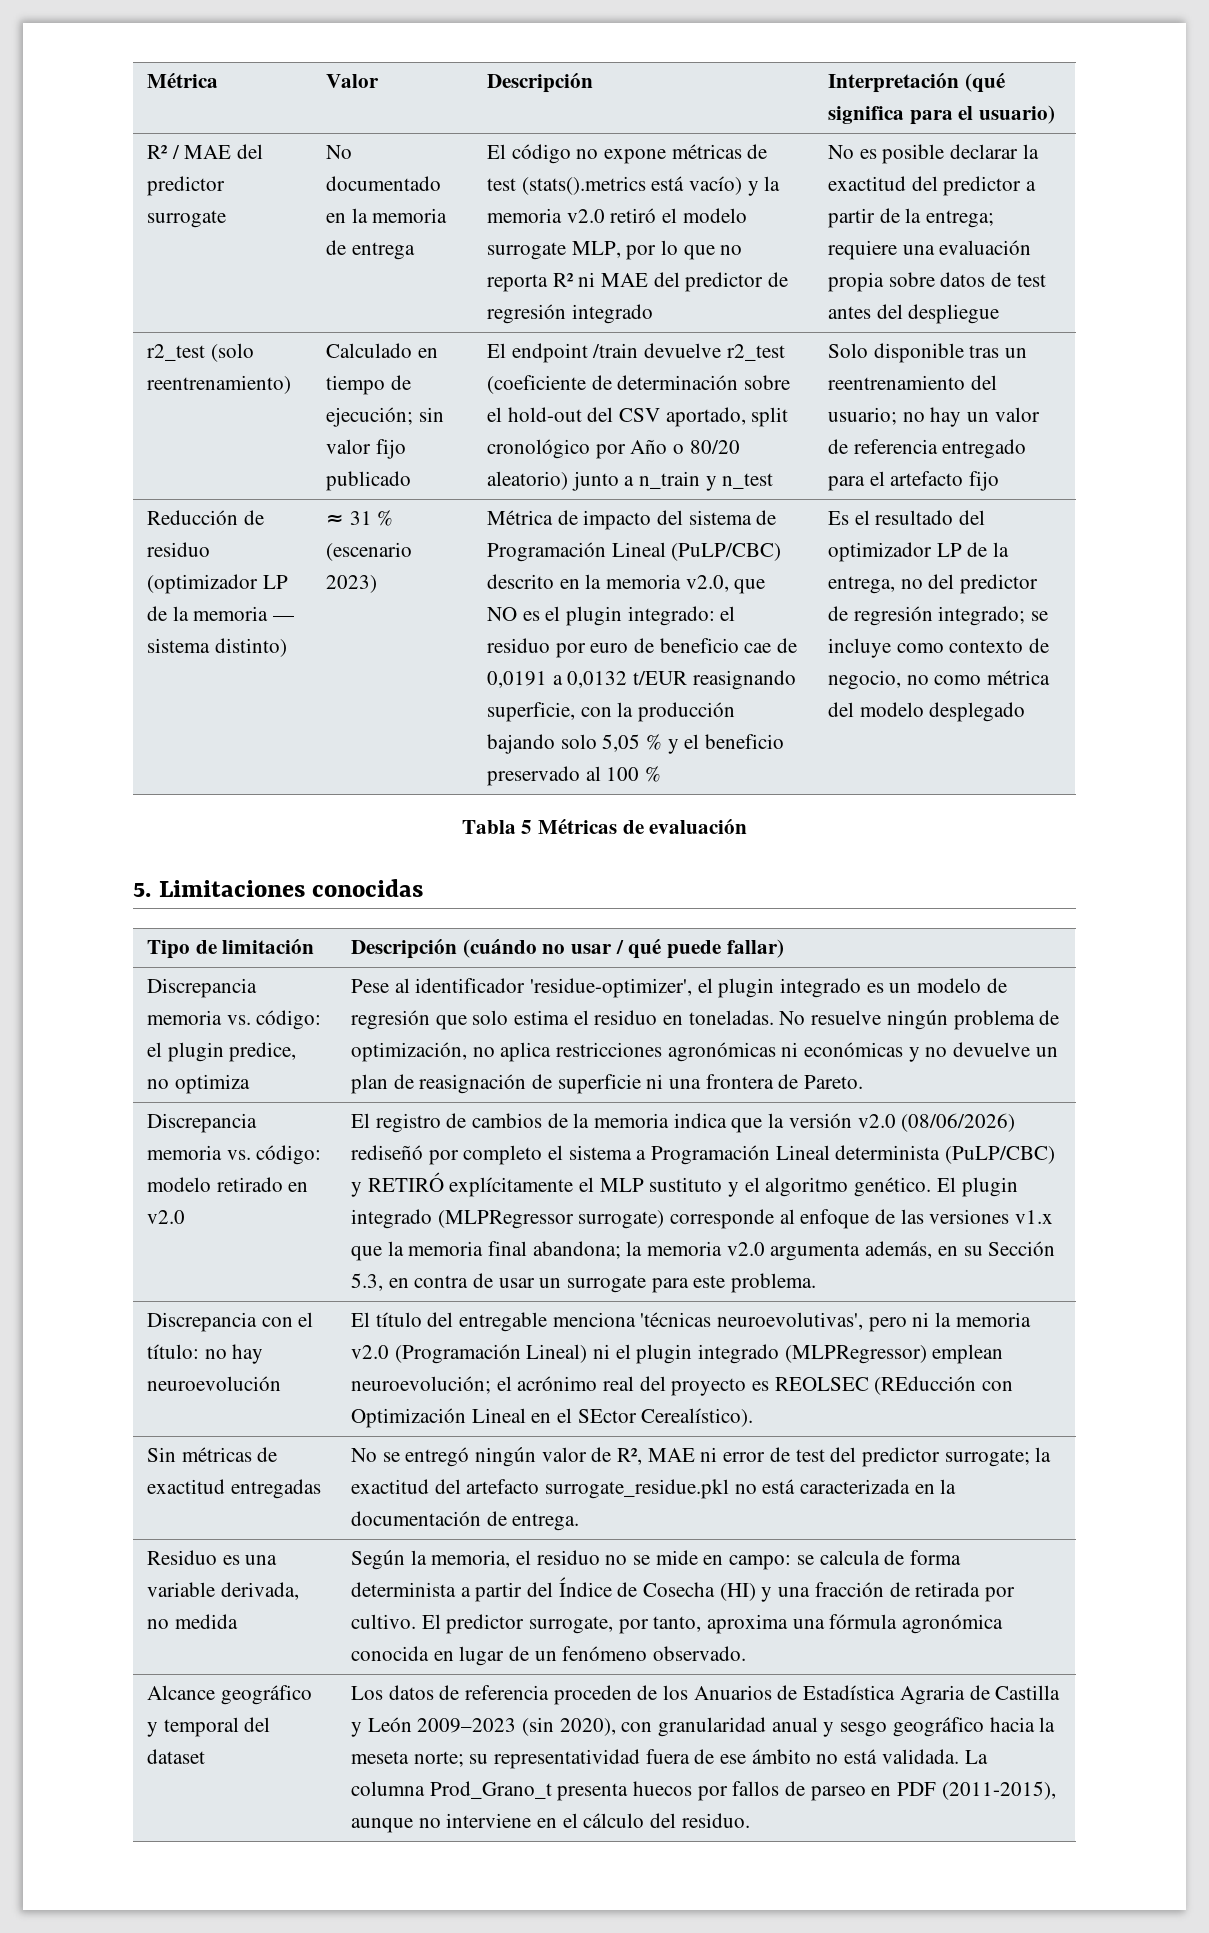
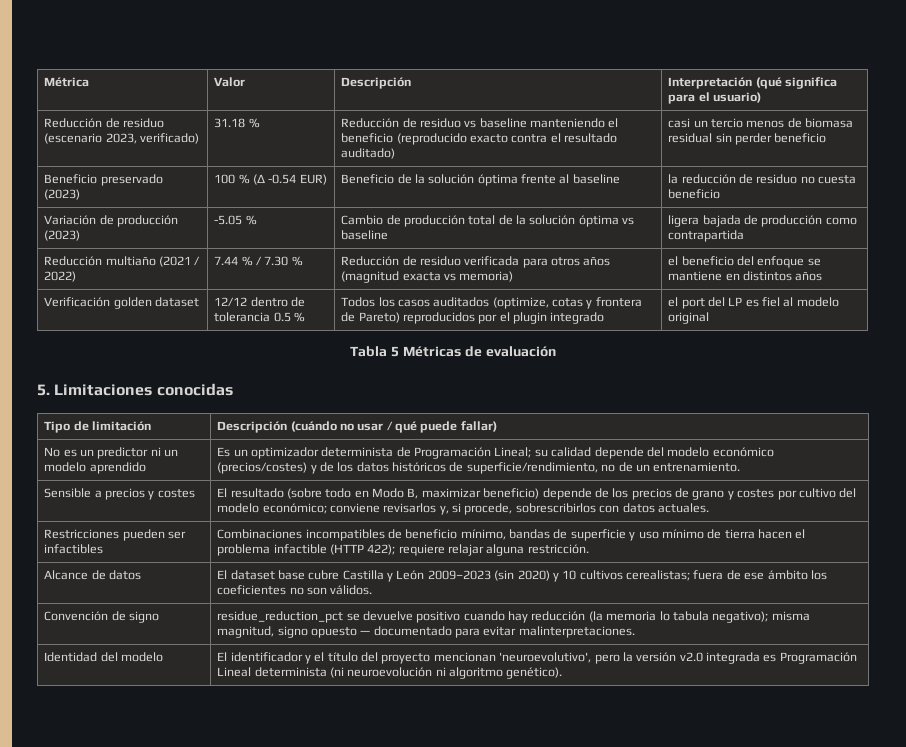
[147,144,264,159] [147,176,226,196] [147,210,227,228] [326,145,353,159] [326,176,442,191] [326,208,448,223] [326,240,415,260] [487,144,768,164] [487,176,781,196] [487,208,747,223] [487,240,743,260] [487,272,789,292] [487,304,653,324] [828,144,1039,164] [828,176,1037,196] [828,208,995,228] [828,240,1032,260] [828,272,1046,292] [828,304,1000,324] [147,343,254,362] [147,375,292,394] [326,343,438,358] [326,375,411,395] [326,407,444,427] [326,439,406,459] [326,471,412,491] [487,343,785,363] [487,375,791,394] [487,407,789,427] [487,439,740,459] [487,471,774,491] [828,343,1028,363] [828,375,997,390] [828,407,1040,427] [828,439,1027,459] [828,471,1000,491] [147,510,264,525] [147,542,211,557] [147,574,288,594] [147,606,295,621] [147,638,287,657] [326,510,394,526] [326,542,413,561] [326,575,378,593] [487,510,777,530] [487,542,782,562] [487,574,766,594] [487,606,736,626] [487,638,798,658] [487,670,796,690] [487,702,736,722] [487,734,785,754] [487,766,662,786] [828,510,986,525] [828,542,1010,562] [828,574,1039,594] [828,606,1049,626] [828,638,1050,658] [828,670,1051,690] [828,702,1026,722] R² / MAE del predictor surrogate | No documentado en la memoria de entrega | El código no expone métricas de test (stats().metrics está vacío) y la memoria v2.0 retiró el modelo surrogate MLP, por lo que no reporta R² ni MAE del predictor de regresión integrado | No es posible declarar la exactitud del predictor a partir de la entrega; requiere una evaluación propia sobre datos de test antes del despliegue // r2_test (solo reentrenamiento) | Calculado en tiempo de ejecución; sin valor fijo publicado | El endpoint /train devuelve r2_test (coeficiente de determinación sobre el hold-out del CSV aportado, split cronológico por Año o 80/20 aleatorio) junto a n_train y n_test | Solo disponible tras un reentrenamiento del usuario; no hay un valor de referencia entregado para el artefacto fijo // Reducción de residuo (optimizador LP de la memoria — sistema distinto) | ≈ 31 % (escenario 2023) | Métrica de impacto del sistema de Programación Lineal (PuLP/CBC) descrito en la memoria v2.0, que NO es el plugin integrado: el residuo por euro de beneficio cae de 0,0191 a 0,0132 t/EUR reasignando superficie, con la producción bajando solo 5,05 % y el beneficio preservado al 100 % | Es el resultado del optimizador LP de la entrega, no del predictor de regresión integrado; se incluye como contexto de negocio, no como métrica del modelo desplegado -> [44,118,164,128] [44,133,199,144] [214,118,260,128] [341,118,619,128] [341,133,618,145] [341,148,396,159] [668,118,854,128] [668,133,827,145] [44,174,163,186] [44,189,81,200] [214,174,327,185] [341,174,620,186] [668,174,857,184] [668,189,721,199] [44,215,178,227] [44,230,81,241] [214,215,257,225] [341,215,635,227] [341,230,389,240] [668,215,857,227] [668,230,745,242] [44,256,201,267] [44,271,77,282] [214,256,303,266] [341,256,611,268] [341,271,514,283] [668,256,821,268] [668,271,823,281] [44,297,199,309] [214,297,305,307] [214,312,305,322] [341,297,642,309] [341,312,605,324] [668,297,839,309] [668,312,710,324] Reducción de residuo (escenario 2023, verificado) | 31.18 % | Reducción de residuo vs baseline manteniendo el beneficio (reproducido exacto contra el resultado auditado) | casi un tercio menos de biomasa residual sin perder beneficio // Beneficio preservado (2023) | 100 % (Δ -0.54 EUR) | Beneficio de la solución óptima frente al baseline | la reducción de residuo no cuesta beneficio // Variación de producción (2023) | -5.05 % | Cambio de producción total de la solución óptima vs baseline | ligera bajada de producción como contrapartida // Reducción multiaño (2021 / 2022) | 7.44 % / 7.30 % | Reducción de residuo verificada para otros años (magnitud exacta vs memoria) | el beneficio del enfoque se mantiene en distintos años // Verificación golden dataset | 12/12 dentro de tolerancia 0.5 % | Todos los casos auditados (optimize, cotas y frontera de Pareto) reproducidos por el plugin integrado | el port del LP es fiel al modelo original
[147,978,258,998] [147,1010,322,1030] [147,1042,297,1062] [147,1074,250,1094] [351,978,1007,998] [351,1010,1060,1030] [351,1042,1058,1062] [351,1074,864,1094] [147,1113,258,1133] [147,1145,322,1165] [147,1177,309,1192] [147,1210,186,1224] [351,1113,1016,1133] [351,1145,1056,1165] [351,1172,1018,1197] [351,1209,1054,1229] [351,1241,1056,1261] [351,1273,817,1293] [147,1312,314,1332] [147,1344,264,1364] [147,1376,282,1391] [351,1312,1031,1332] [351,1344,1004,1364] [351,1376,1014,1396] [351,1408,754,1428] [147,1447,278,1462] [147,1479,321,1499] [351,1447,1052,1467] [351,1479,957,1499] [351,1511,580,1531] [147,1550,278,1565] [147,1582,299,1600] [147,1614,238,1629] [351,1550,961,1570] [351,1577,1015,1602] [351,1614,1004,1634] [351,1646,747,1666] [147,1685,312,1705] [147,1717,271,1737] [147,1749,206,1764] [351,1685,990,1705] Discrepancia memoria vs. código: el plugin predice, no optimiza | Pese al identificador 'residue-optimizer', el plugin integrado es un modelo de regresión que solo estima el residuo en toneladas. No resuelve ningún problema de optimización, no aplica restricciones agronómicas ni económicas y no devuelve un plan de reasignación de superficie ni una frontera de Pareto. // Discrepancia memoria vs. código: modelo retirado en v2.0 | El registro de cambios de la memoria indica que la versión v2.0 (08/06/2026) rediseñó por completo el sistema a Programación Lineal determinista (PuLP/CBC) y RETIRÓ explícitamente el MLP sustituto y el algoritmo genético. El plugin integrado (MLPRegressor surrogate) corresponde al enfoque de las versiones v1.x que la memoria final abandona; la memoria v2.0 argumenta además, en su Sección 5.3, en contra de usar un surrogate para este problema. // Discrepancia con el título: no hay neuroevolución | El título del entregable menciona 'técnicas neuroevolutivas', pero ni la memoria v2.0 (Programación Lineal) ni el plugin integrado (MLPRegressor) emplean neuroevolución; el acrónimo real del proyecto es REOLSEC (REducción con Optimización Lineal en el SEctor Cerealístico). // Sin métricas de exactitud entregadas | No se entregó ningún valor de R², MAE ni error de test del predictor surrogate; la exactitud del artefacto surrogate_residue.pkl no está caracterizada en la documentación de entrega. // Residuo es una variable derivada, no medida | Según la memoria, el residuo no se mide en campo: se calcula de forma determinista a partir del Índice de Cosecha (HI) y una fracción de retirada por cultivo. El predictor surrogate, por tanto, aproxima una fórmula agronómica conocida en lugar de un fenómeno observado. // Alcance geográfico y temporal del dataset | Los datos de referencia proceden de los Anuarios de Estadística Agraria de -> [44,447,179,459] [44,462,146,474] [217,447,774,459] [217,462,741,474] [44,488,195,500] [217,488,857,500] [217,503,709,515] [44,529,186,541] [44,544,104,554] [217,529,806,541] [217,544,589,556] [44,570,141,580] [217,570,340,580] No es un predictor ni un modelo aprendido | Es un optimizador determinista de Programación Lineal; su calidad depende del modelo económico (precios/costes) y de los datos históricos de superficie/rendimiento, no de un entrenamiento. // Sensible a precios y costes | El resultado (sobre todo en Modo B, maximizar beneficio) depende de los precios de grano y costes por cultivo del modelo económico; conviene revisarlos y, si procede, sobrescribirlos con datos actuales. // Restricciones pueden ser infactibles | Combinaciones incompatibles de beneficio mínimo, bandas de superficie y uso mínimo de tierra hacen el problema infactible (HTTP 422); requiere relajar alguna restricción. // Alcance de datos | El dataset base cubre
[559,1717,1056,1737] [351,1749,988,1769] [351,1781,1056,1801] [351,1813,750,1833] 2020), con granularidad anual y sesgo geográfico hacia la meseta norte; su representatividad fuera de ese ámbito no está validada. La columna Prod_Grano_t presenta huecos por fallos de parseo en PDF (2011-2015), aunque no interviene en el cálculo del residuo. -> [517,570,827,582] [217,585,373,595] [44,611,159,623] [217,611,810,623] [217,626,635,638] [44,652,163,662] [217,652,857,664] [217,667,563,679] 2020) y 10 cultivos cerealistas; fuera de ese ámbito los coeficientes no son válidos. // Convención de signo | residue_reduction_pct se devuelve positivo cuando hay reducción (la memoria lo tabula negativo); misma magnitud, signo opuesto — documentado para evitar malinterpretaciones. // Identidad del modelo | El identificador y el título del proyecto mencionan 'neuroevolutivo', pero la versión v2.0 integrada es Programación Lineal determinista (ni neuroevolución ni algoritmo genético).

